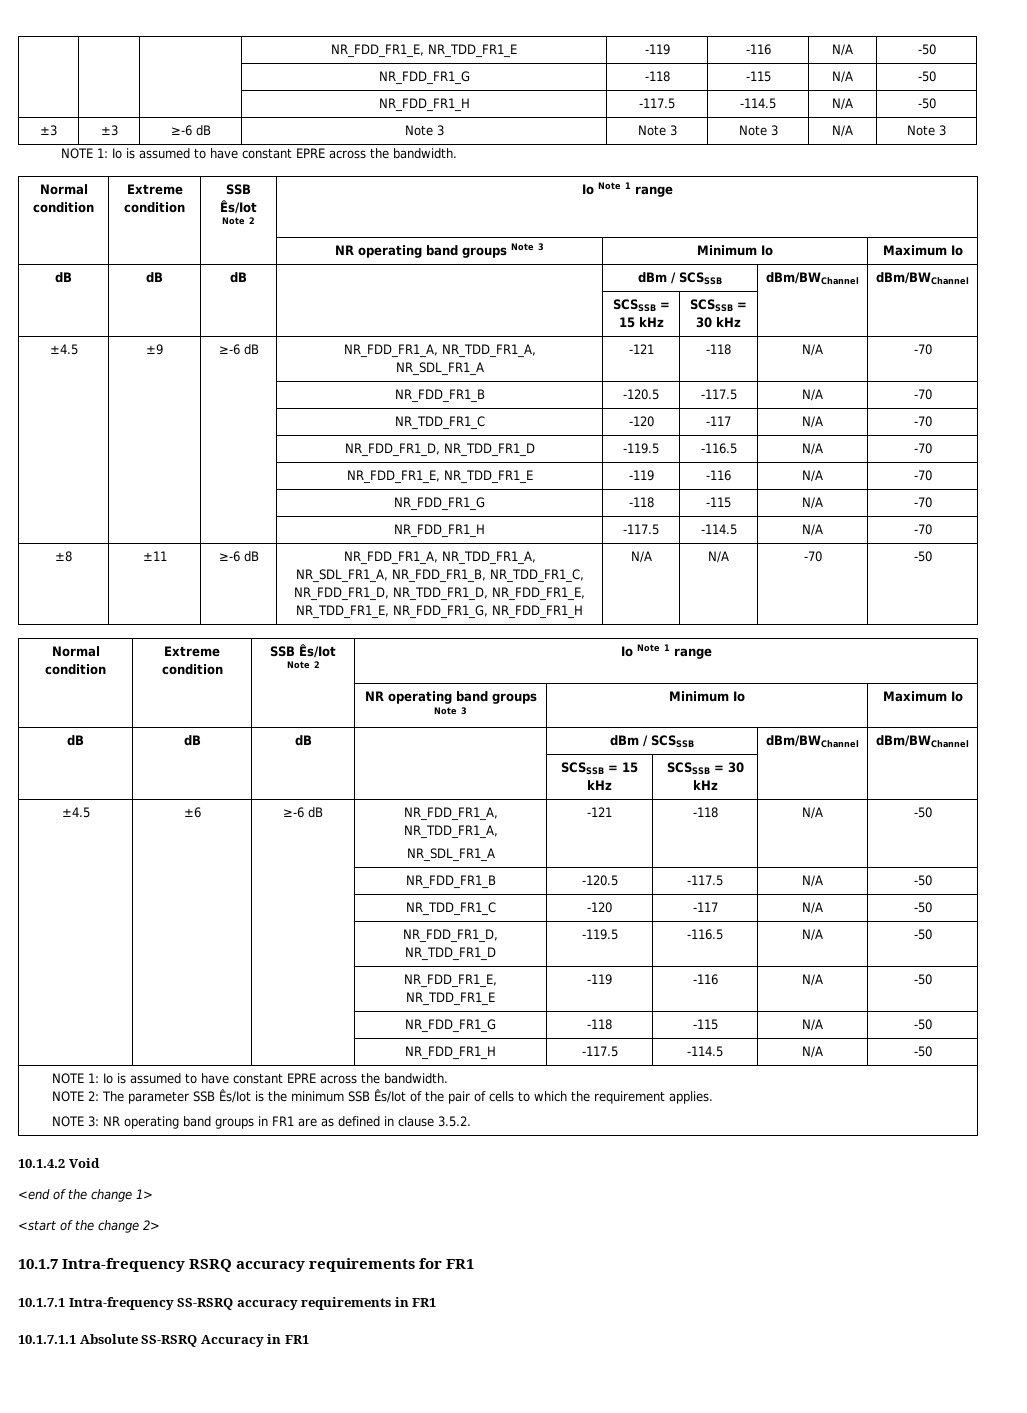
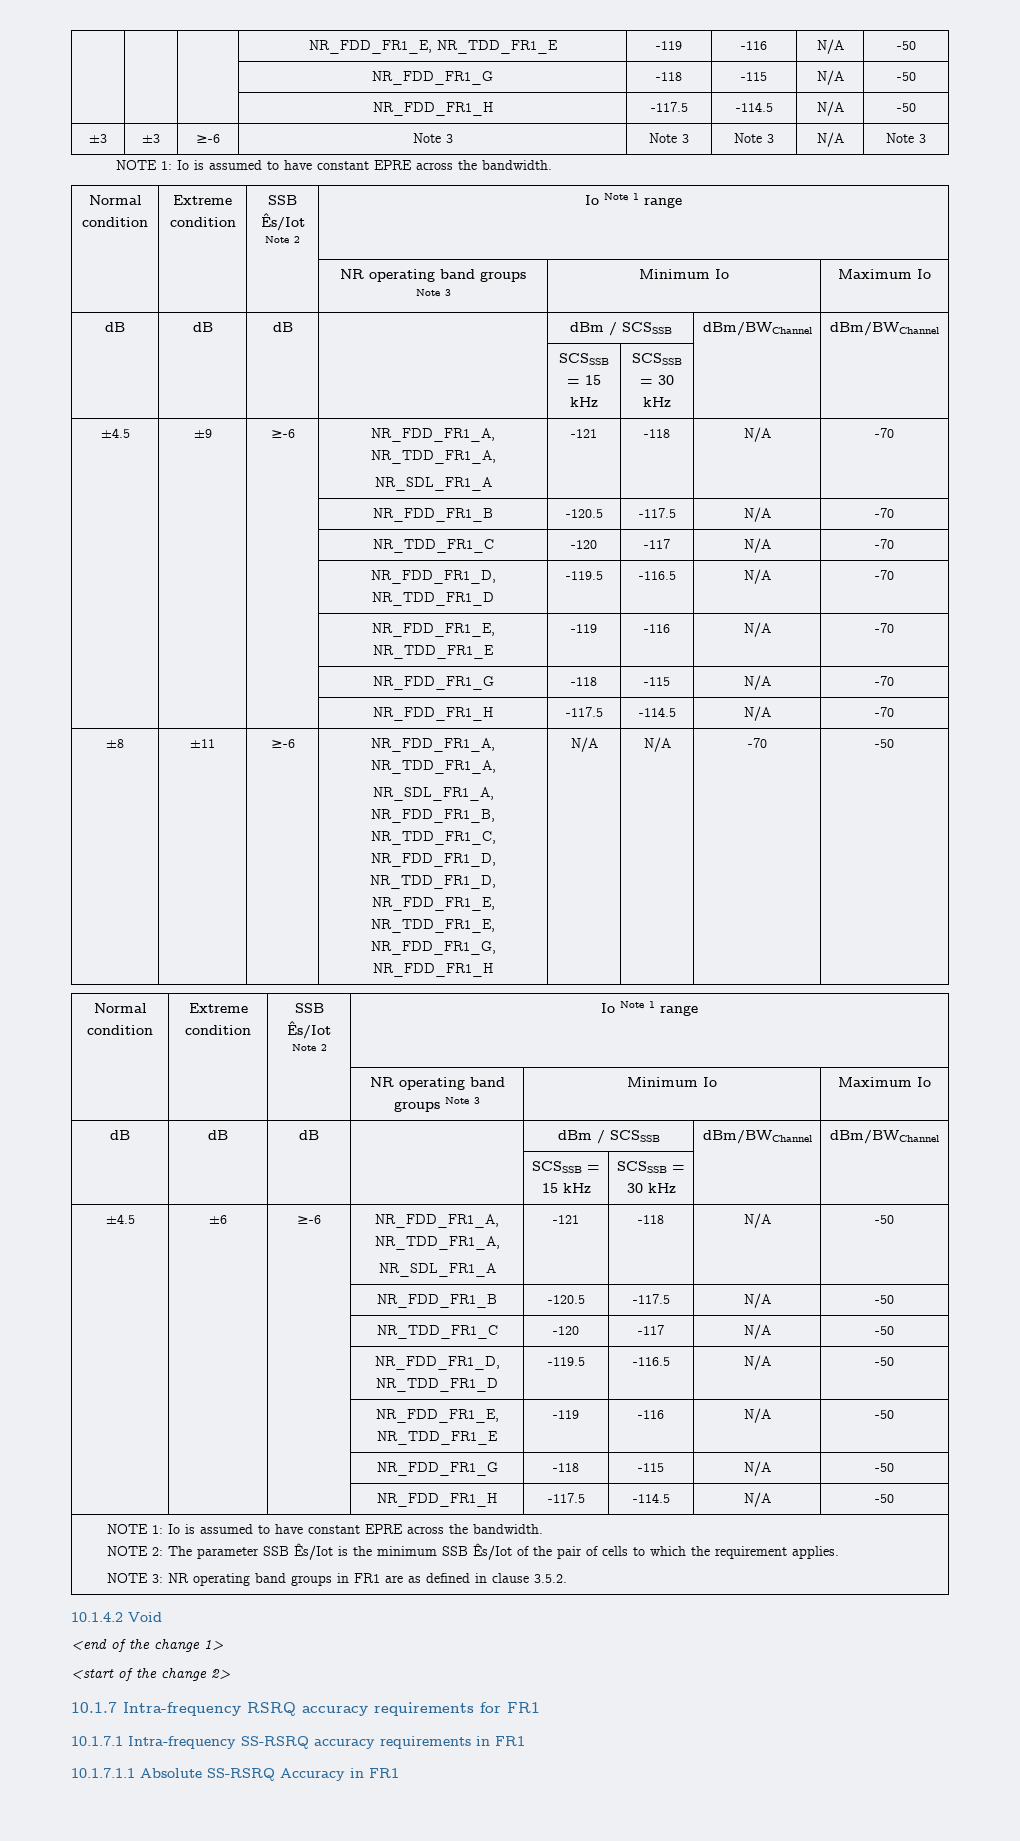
[195,125,211,136] dB -> (220, 138) none
[243,344,259,355] dB -> (295, 433) none
[243,551,259,562] dB -> (295, 743) none
[308,807,323,818] dB -> (321, 1219) none

